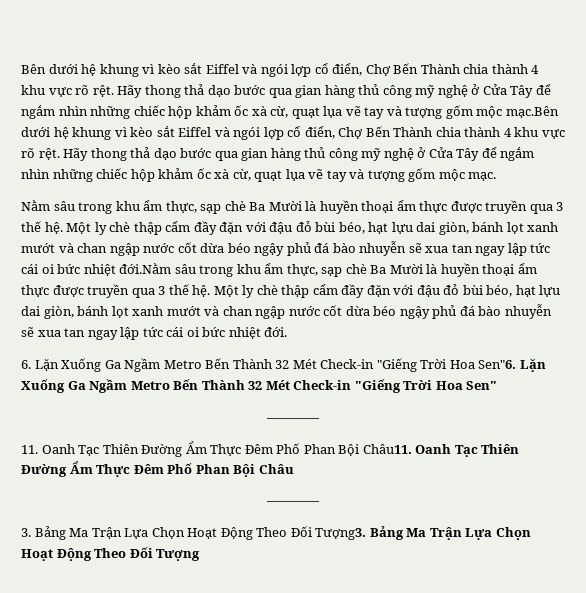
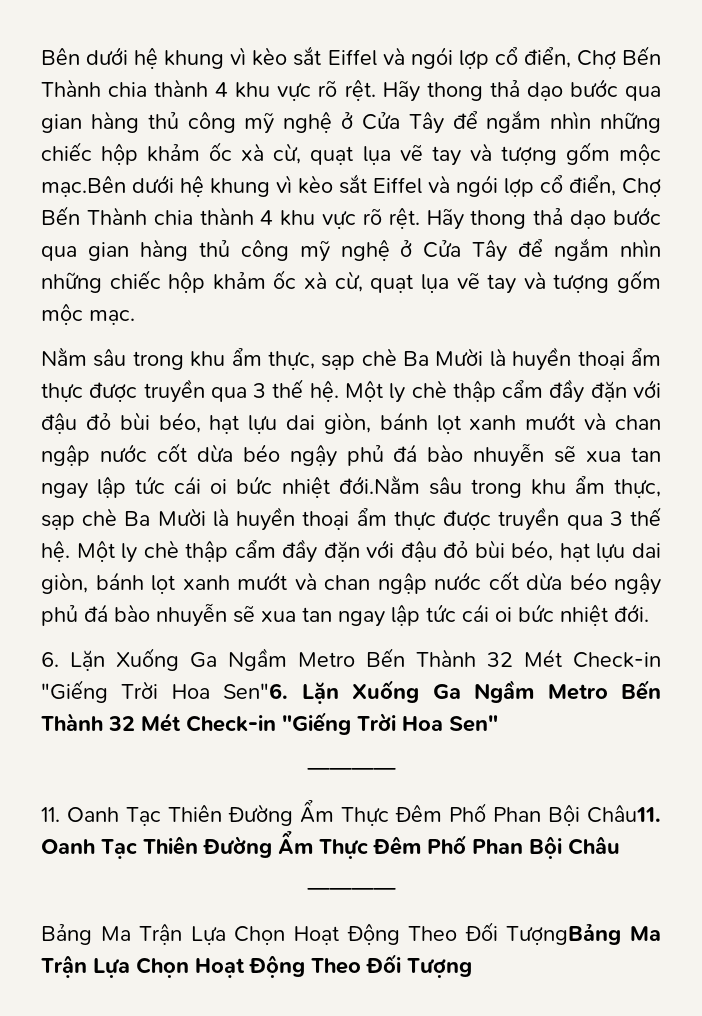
[21,526,404,540] 3. Bảng Ma Trận Lựa Chọn Hoạt Động Theo Đối Tượng3. Bảng -> [41,922,622,945] Bảng Ma Trận Lựa Chọn Hoạt Động Theo Đối TượngBảng

